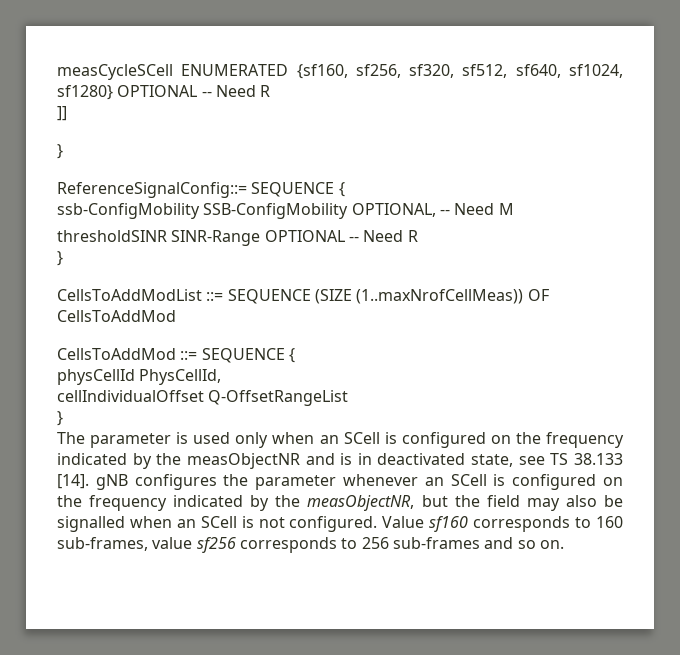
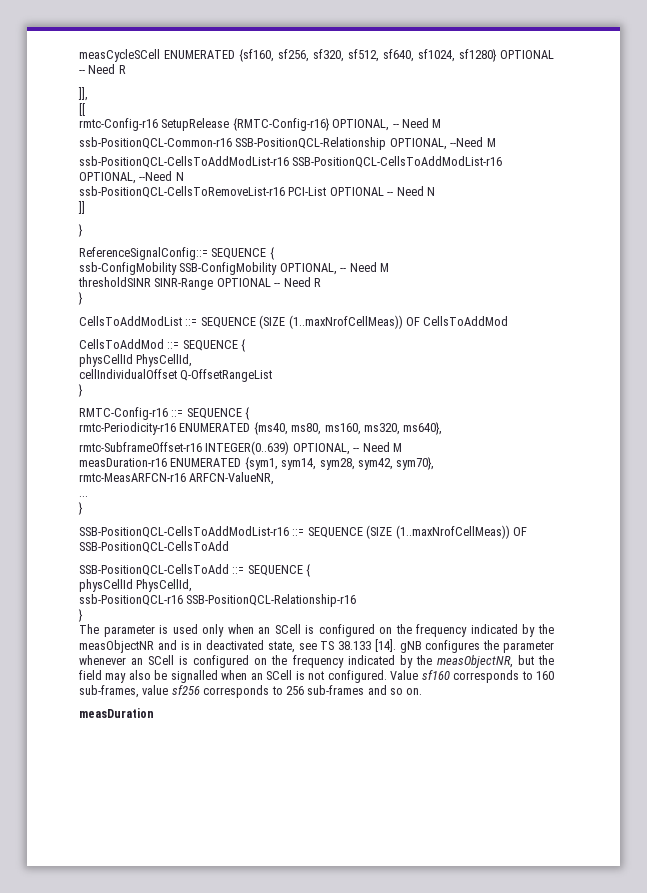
(271, 91) none -> [78,87,88,101] [79,103,85,116] [79,118,442,131] [79,137,496,150] [79,156,503,168] [79,171,184,184] [79,186,435,198] // ]], // [[ // rmtc-Config-r16 SetupRelease {RMTC-Config-r16} OPTIONAL, -- Need M // ssb-PositionQCL-Common-r16 SSB-PositionQCL-Relationship OPTIONAL, --Need M // ssb-PositionQCL-CellsToAddModList-r16 SSB-PositionQCL-CellsToAddModList-r16 OPTIONAL, --Need N // ssb-PositionQCL-CellsToRemoveList-r16 PCI-List OPTIONAL -- Need N
(63, 418) none -> [79,407,250,420] [79,422,443,435] [79,441,402,455] [79,457,435,470] [79,472,275,485] [79,496,88,497] [78,502,83,515] [79,525,527,539] [79,541,229,553] [79,564,311,577] [79,579,193,592] [79,594,357,607] [78,609,83,622] // RMTC-Config-r16 ::= SEQUENCE { // rmtc-Periodicity-r16 ENUMERATED {ms40, ms80, ms160, ms320, ms640}, // rmtc-SubframeOffset-r16 INTEGER(0..639) OPTIONAL, -- Need M // measDuration-r16 ENUMERATED {sym1, sym14, sym28, sym42, sym70}, // rmtc-MeasARFCN-r16 ARFCN-ValueNR, // ... // } // SSB-PositionQCL-CellsToAddModList-r16 ::= SEQUENCE (SIZE (1..maxNrofCellMeas)) OF SSB-PositionQCL-CellsToAdd // SSB-PositionQCL-CellsToAdd ::= SEQUENCE { // physCellId PhysCellId, // ssb-PositionQCL-r16 SSB-PositionQCL-Relationship-r16 // }
(564, 544) none -> [79,708,154,718] // measDuration

